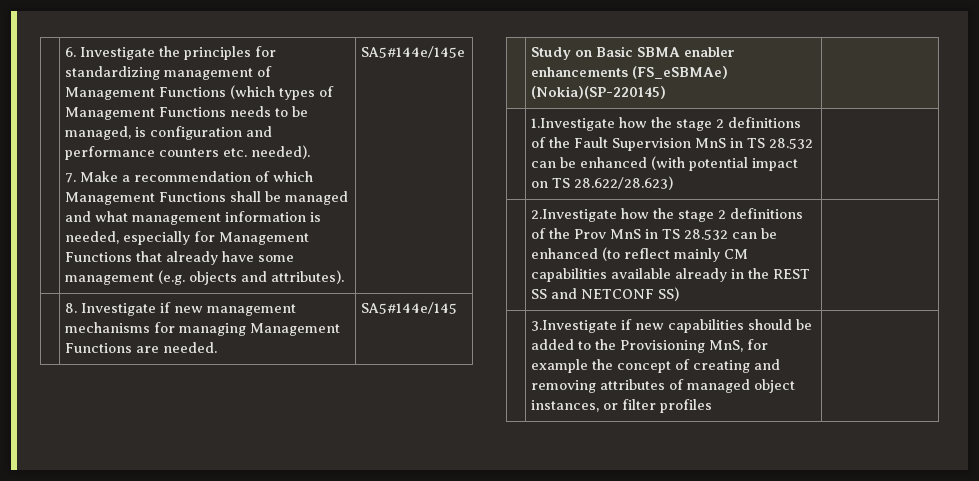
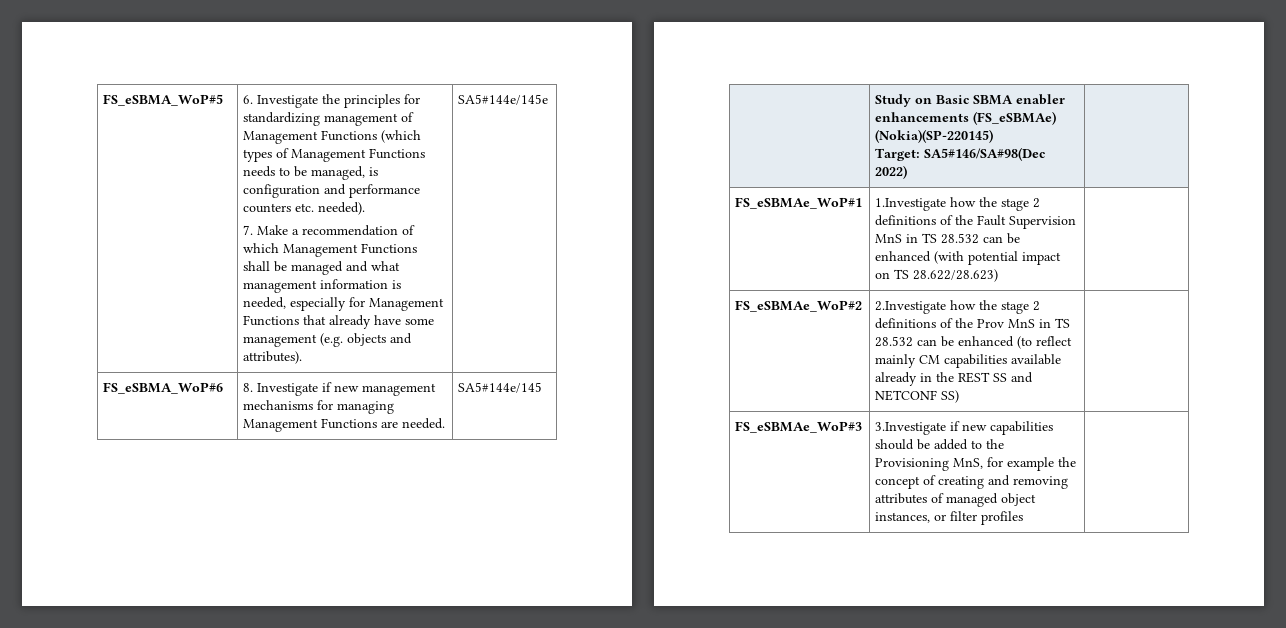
(64, 52) none -> [103,94,224,106] FS_eSBMA_WoP#5
(465, 52) none -> [103,382,224,394] FS_eSBMA_WoP#6
(666, 92) | // -> [875,147,1046,161] [875,165,908,179] [735,197,863,209] // Target: SA5#146/SA#98(Dec 2022) | // FS_eSBMAe_WoP#1
(673, 183) none -> [735,300,863,312] FS_eSBMAe_WoP#2
(679, 294) none -> [735,421,863,433] FS_eSBMAe_WoP#3

